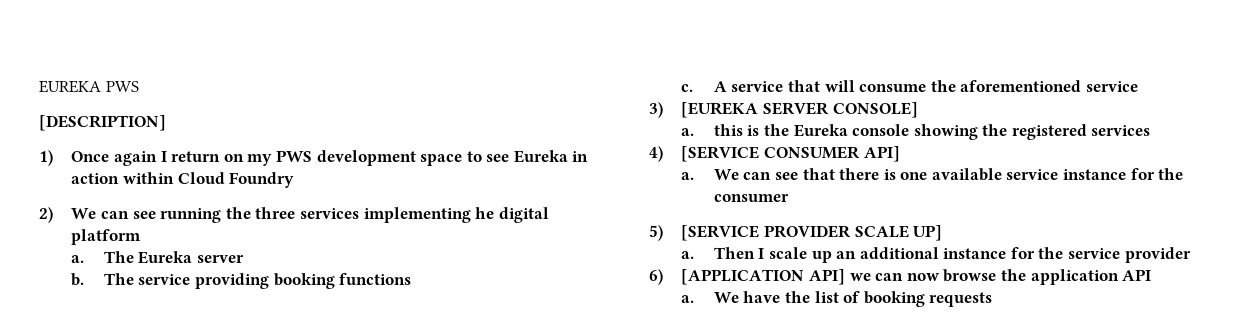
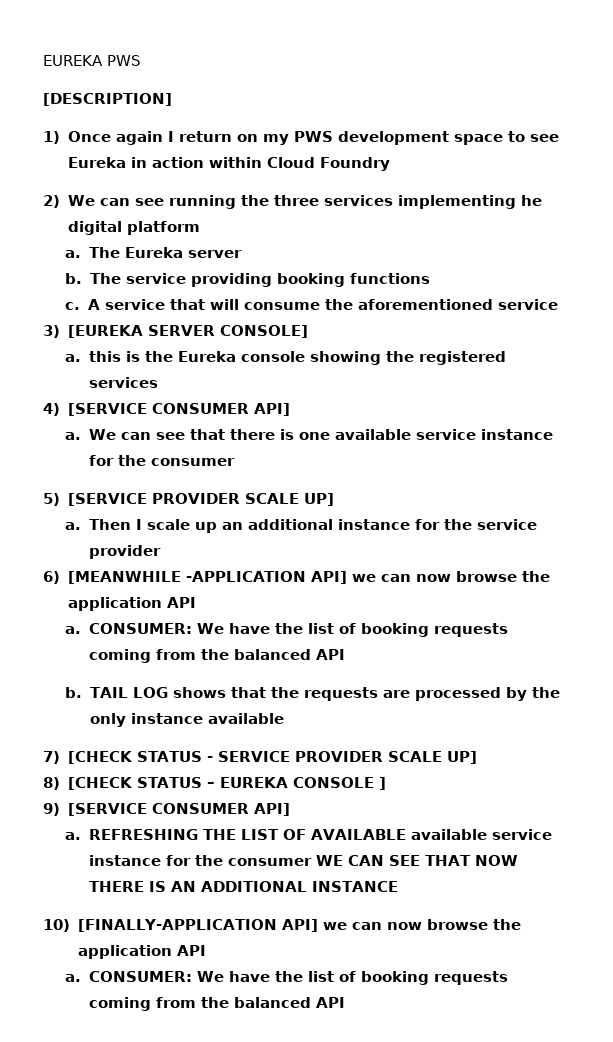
[681,269,1152,285] [681,291,993,307] [APPLICATION API] we can now browse the application API // a. We have the list of booking requests -> [67,571,551,584] [67,597,196,611] [65,623,508,637] [88,649,345,663] [65,687,560,701] [89,713,284,727] [43,751,478,764] [43,777,387,790] [43,803,290,816] [65,829,552,840] [88,855,518,866] [88,881,398,892] [43,919,522,932] [77,945,206,959] [65,971,508,985] [88,997,345,1011] [MEANWHILE -APPLICATION API] we can now browse the application API // a. CONSUMER: We have the list of booking requests coming from the balanced API // b. TAIL LOG shows that the requests are processed by the only instance available // 7) [CHECK STATUS - SERVICE PROVIDER SCALE UP] // 8) [CHECK STATUS – EUREKA CONSOLE ] // 9) [SERVICE CONSUMER API] // a. REFRESHING THE LIST OF AVAILABLE available service instance for the consumer WE CAN SEE THAT NOW THERE IS AN ADDITIONAL INSTANCE // 10) [FINALLY-APPLICATION API] we can now browse the application API // a. CONSUMER: We have the list of booking requests coming from the balanced API

